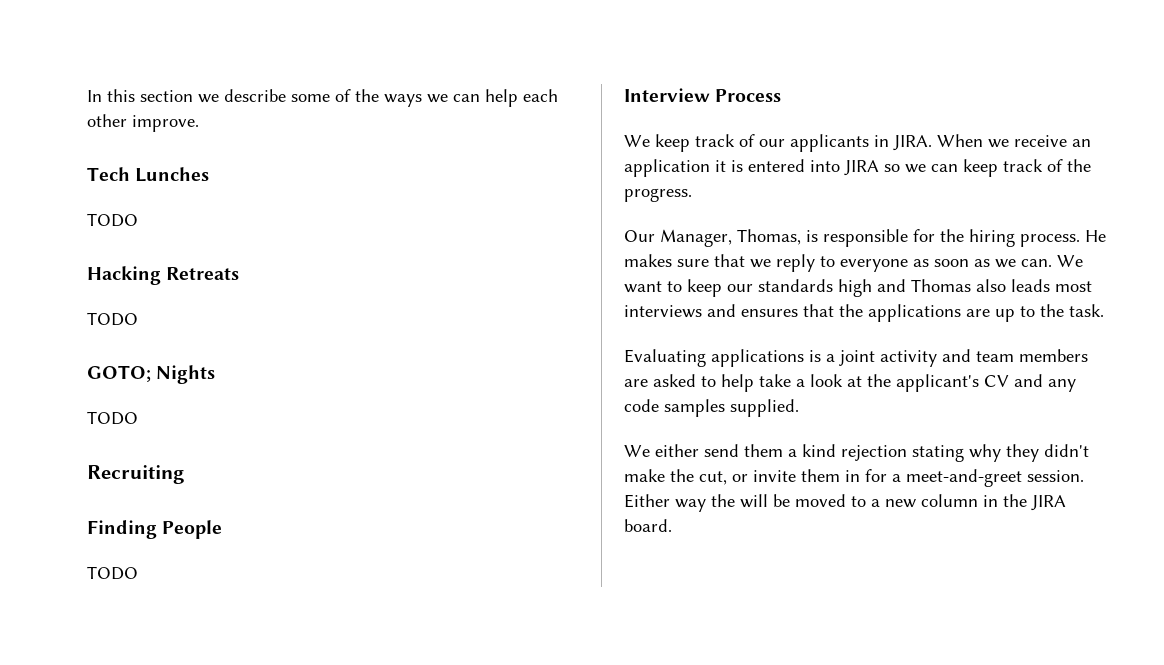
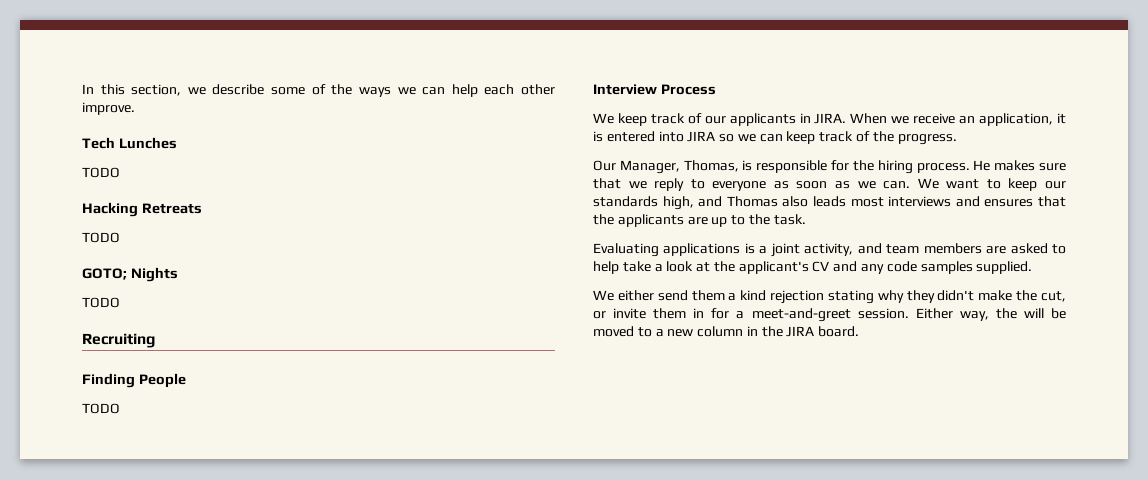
[140,90,193,102] section -> [131,84,182,96] section,
[624,159,710,177] application -> [979,113,1054,126] application,
[838,279,872,297] high -> [662,196,694,210] high,
[868,304,961,322] applications -> [617,214,684,227] applicants
[880,350,937,367] activity -> [804,243,854,256] activity,
[675,499,706,512] way -> [959,311,989,321] way,

